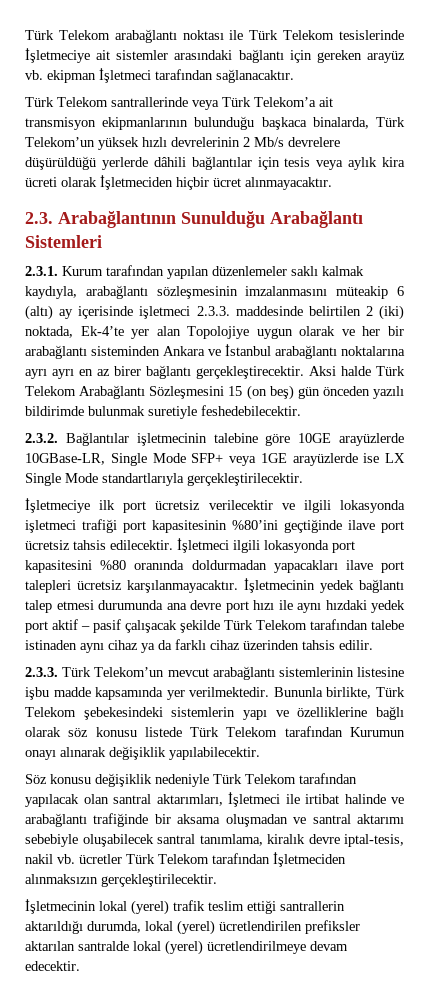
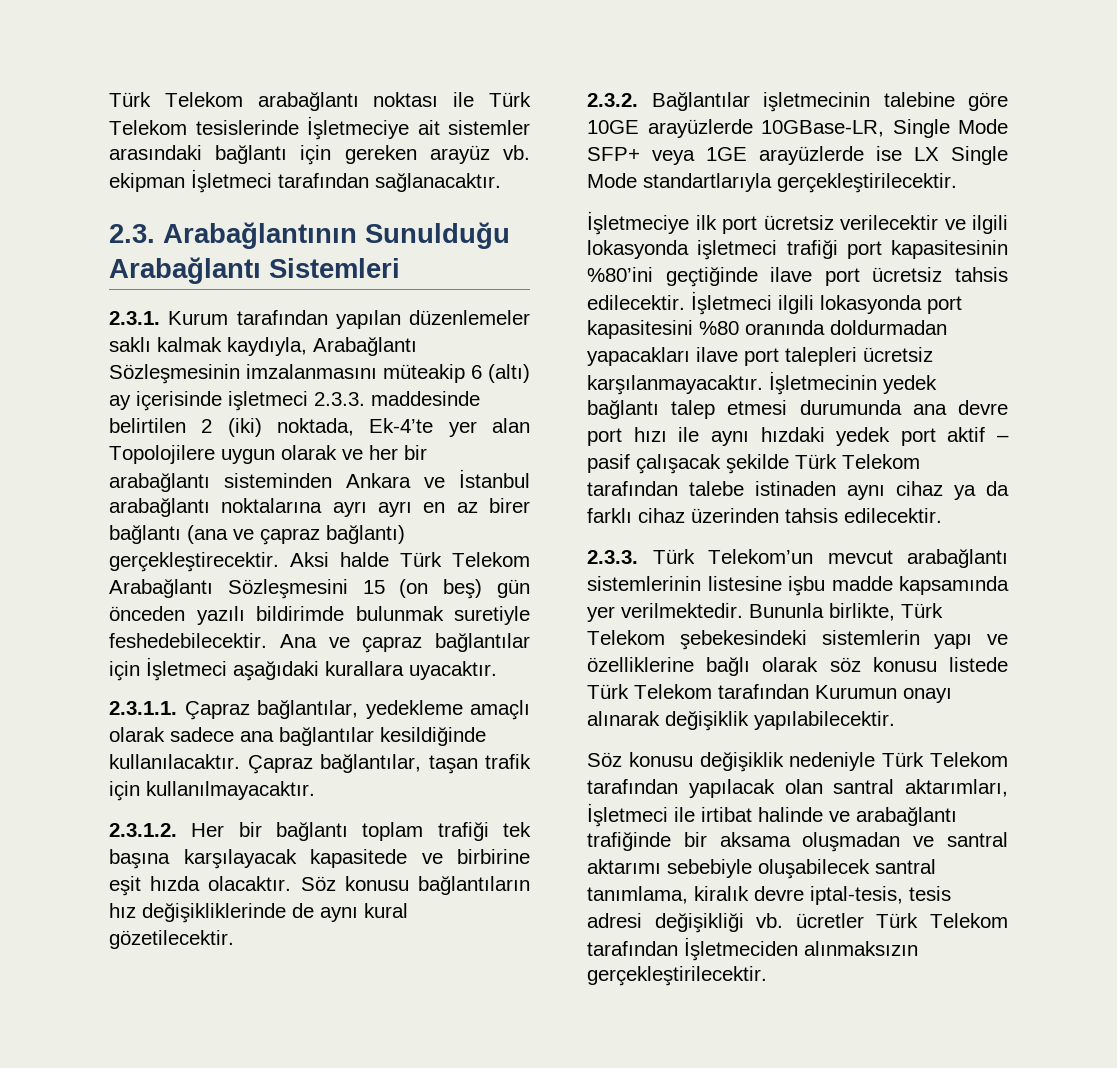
[25,97,333,110] [25,116,405,130] [25,137,340,150] [25,156,405,170] [25,175,332,190] // Türk Telekom santrallerinde veya Türk Telekom’a ait transmisyon ekipmanlarının bulunduğu başkaca binalarda, Türk Telekom’un yüksek hızlı devrelerinin 2 Mb/s devrelere düşürüldüğü yerlerde dâhili bağlantılar için tesis veya aylık kira ücreti olarak İşletmeciden hiçbir ücret alınmayacaktır. -> (501, 182) none
[85,285,238,299] arabağlantı sözleşmesinin -> [313,337,417,356] [109,364,240,384] Arabağlantı Sözleşmesinin
[187,326,250,339] Topolojiye -> [109,445,215,464] Topolojilere
(191, 372) none -> [187,525,405,545] (ana ve çapraz bağlantı)
(301, 410) none -> [279,633,530,653] [109,657,497,681] [109,700,530,720] [109,727,486,746] [109,754,531,774] [109,781,315,801] [109,822,531,841] [109,849,530,869] [109,876,530,896] [109,903,408,923] [109,930,234,949] Ana ve çapraz bağlantılar için İşletmeci aşağıdaki kurallara uyacaktır. // 2.3.1.1. Çapraz bağlantılar, yedekleme amaçlı olarak sadece ana bağlantılar kesildiğinde kullanılacaktır. Çapraz bağlantılar, taşan trafik için kullanılmayacaktır. // 2.3.1.2. Her bir bağlantı toplam trafiği tek başına karşılayacak kapasitede ve birbirine eşit hızda olacaktır. Söz konusu bağlantıların hız değişikliklerinde de aynı kural gözetilecektir.
[339,640,373,650] edilir. -> [844,508,942,523] edilecektir.
[25,854,53,864] nakil -> [909,886,951,901] [587,913,744,933] tesis adresi değişikliği
[25,899,345,915] [25,920,360,935] [25,940,348,955] [25,961,80,971] // İşletmecinin lokal (yerel) trafik teslim ettiği santrallerin aktarıldığı durumda, lokal (yerel) ücretlendirilen prefiksler aktarılan santralde lokal (yerel) ücretlendirilmeye devam edecektir. -> (767, 976) none

